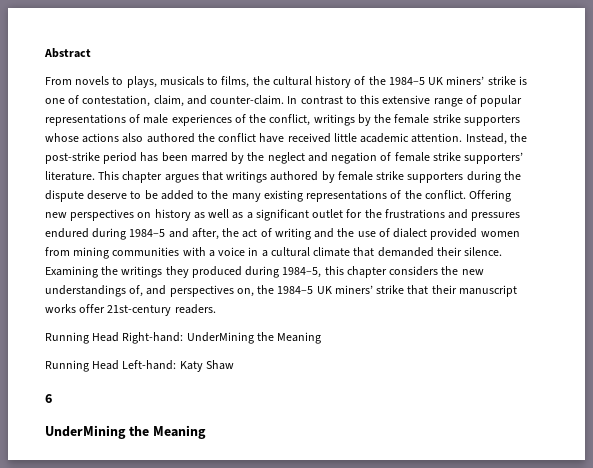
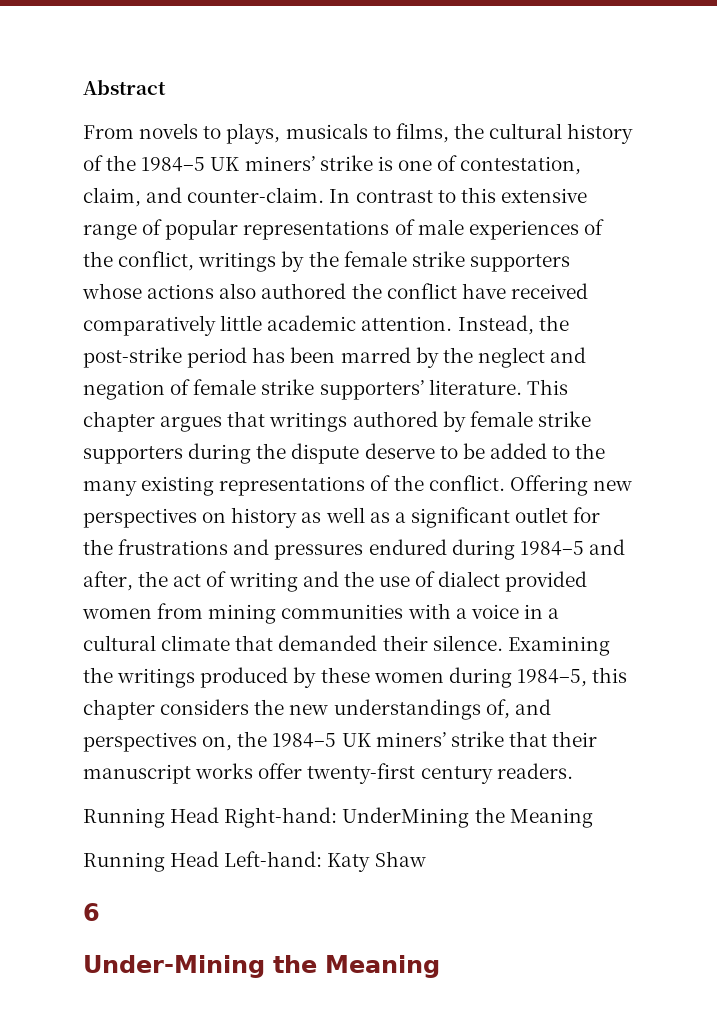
(331, 138) none -> [83,315,216,336] comparatively
[165,266,242,278] they produced -> [200,667,444,688] produced by these women
[107,305,172,316] 21st-century -> [307,763,493,784] twenty-first century
[45,425,126,439] UnderMining -> [83,955,265,978] Under-Mining

